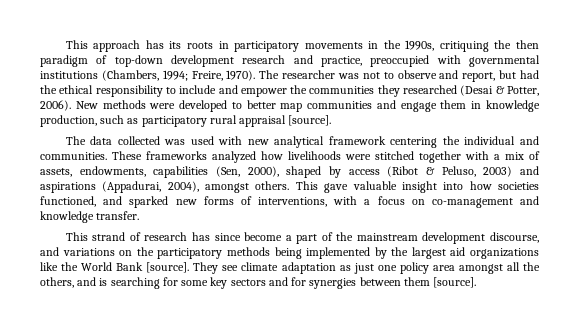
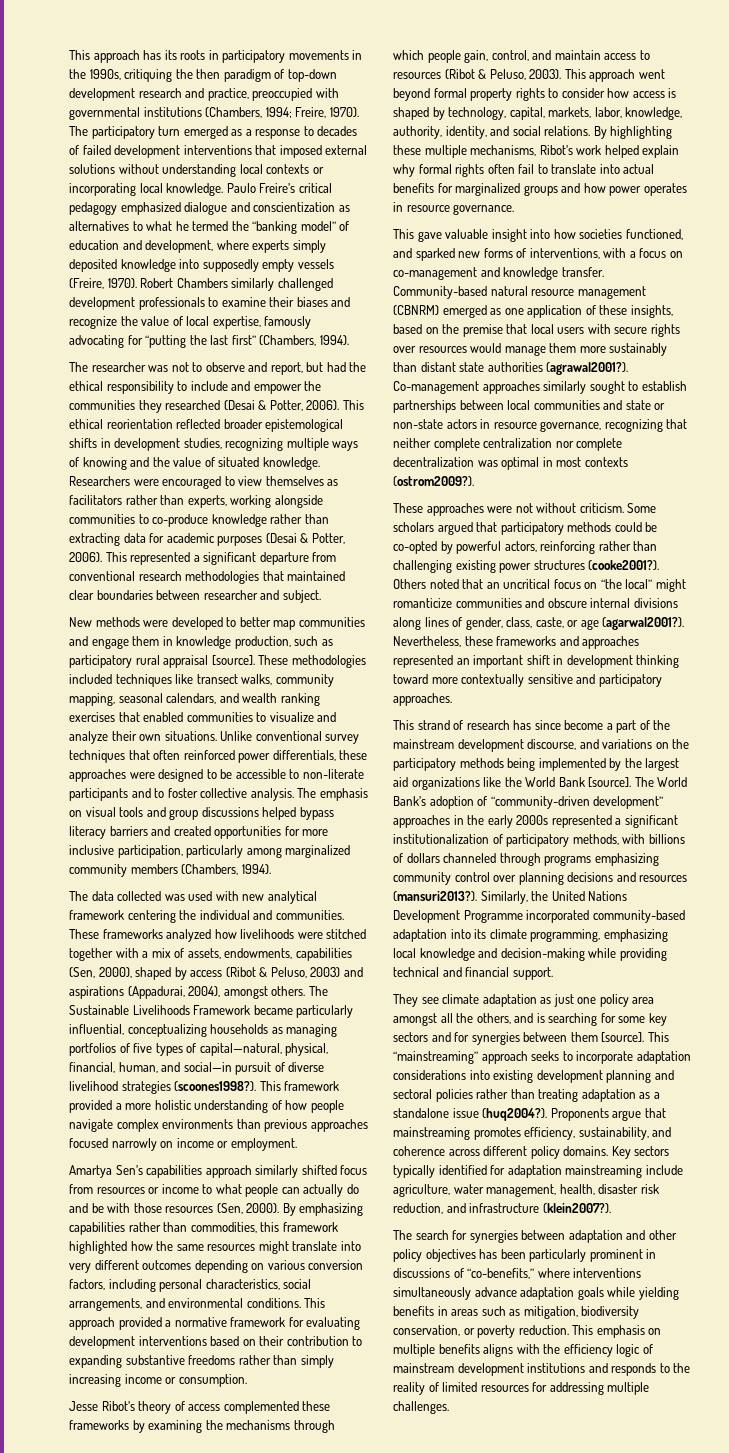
(280, 74) none -> [91,126,358,139] [69,145,368,158] [69,164,324,177] [69,183,332,196] [69,202,350,215] [69,221,350,234] [69,240,326,253] [69,259,334,272] [69,278,333,291] [69,297,351,310] [69,316,312,329] [69,335,349,348] [69,362,88,372] participatory turn emerged as a response to decades of failed development interventions that imposed external solutions without understanding local contexts or incorporating local knowledge. Paulo Freire’s critical pedagogy emphasized dialogue and conscientization as alternatives to what he termed the “banking model” of education and development, where experts simply deposited knowledge into supposedly empty vessels (Freire, 1970). Robert Chambers similarly challenged development professionals to examine their biases and recognize the value of local expertise, famously advocating for “putting the last first” (Chambers, 1994). // The
(71, 105) none -> [342,400,364,410] [69,419,344,432] [69,438,359,451] [69,457,320,470] [69,476,339,489] [69,495,323,508] [69,514,329,527] [69,533,345,546] [69,552,337,565] [69,571,346,584] [69,590,321,603] This ethical reorientation reflected broader epistemological shifts in development studies, recognizing multiple ways of knowing and the value of situated knowledge. Researchers were encouraged to view themselves as facilitators rather than experts, working alongside communities to co-produce knowledge rather than extracting data for academic purposes (Desai & Potter, 2006). This represented a significant departure from conventional research methodologies that maintained clear boundaries between researcher and subject. //
(332, 120) none -> [258,655,366,668] [69,674,334,687] [69,693,320,706] [69,712,337,722] [69,731,360,744] [69,750,368,763] [69,769,364,782] [69,788,368,801] [69,807,334,820] [69,826,329,839] [69,845,351,858] [69,864,271,877] These methodologies included techniques like transect walks, community mapping, seasonal calendars, and wealth ranking exercises that enabled communities to visualize and analyze their own situations. Unlike conventional survey techniques that often reinforced power differentials, these approaches were designed to be accessible to non-literate participants and to foster collective analysis. The emphasis on visual tools and group discussions helped bypass literacy barriers and created opportunities for more inclusive participation, particularly among marginalized community members (Chambers, 1994).
(290, 185) none -> [308,986,328,996] [69,1005,354,1018] [69,1024,338,1037] [69,1043,329,1056] [69,1062,325,1075] [69,1081,340,1094] [69,1100,344,1113] [69,1119,368,1132] [69,1138,297,1151] [69,1165,368,1178] [69,1184,359,1197] [69,1203,364,1216] [69,1222,338,1235] [69,1241,361,1254] [69,1260,364,1273] [69,1279,312,1292] [69,1298,326,1311] [69,1317,361,1330] [69,1336,363,1349] [69,1355,334,1368] [69,1374,247,1387] [69,1401,331,1414] [69,1420,335,1433] [393,50,650,63] [393,69,665,82] [393,88,677,101] [393,107,683,120] [393,126,673,139] [393,145,680,158] [393,164,655,177] [393,183,687,196] [393,202,515,215] The Sustainable Livelihoods Framework became particularly influential, conceptualizing households as managing portfolios of five types of capital—natural, physical, financial, human, and social—in pursuit of diverse livelihood strategies (scoones1998?). This framework provided a more holistic understanding of how people navigate complex environments than previous approaches focused narrowly on income or employment. // Amartya Sen’s capabilities approach similarly shifted focus from resources or income to what people can actually do and be with those resources (Sen, 2000). By emphasizing capabilities rather than commodities, this framework highlighted how the same resources might translate into very different outcomes depending on various conversion factors, including personal characteristics, social arrangements, and environmental conditions. This approach provided a normative framework for evaluating development interventions based on their contribution to expanding substantive freedoms rather than simply increasing income or consumption. // Jesse Ribot’s theory of access complemented these frameworks by examining the mechanisms through which people gain, control, and maintain access to resources (Ribot & Peluso, 2003). This approach went beyond formal property rights to consider how access is shaped by technology, capital, markets, labor, knowledge, authority, identity, and social relations. By highlighting these multiple mechanisms, Ribot’s work helped explain why formal rights often fail to translate into actual benefits for marginalized groups and how power operates in resource governance. //
(140, 215) none -> [393,286,646,299] [393,305,673,318] [393,324,680,337] [393,343,668,356] [393,362,629,375] [393,381,687,394] [393,400,666,413] [393,419,688,432] [393,438,623,451] [393,457,628,470] [393,476,474,486] [393,503,657,516] [393,522,658,535] [393,541,658,554] [393,560,660,573] [393,579,686,592] [393,598,678,608] [393,617,685,630] [393,636,640,649] [393,655,680,668] [393,674,662,687] [393,693,452,706] Community-based natural resource management (CBNRM) emerged as one application of these insights, based on the premise that local users with secure rights over resources would manage them more sustainably than distant state authorities (agrawal2001?). Co-management approaches similarly sought to establish partnerships between local communities and state or non-state actors in resource governance, recognizing that neither complete centralization nor complete decentralization was optimal in most contexts (ostrom2009?). // These approaches were not without criticism. Some scholars argued that participatory methods could be co-opted by powerful actors, reinforcing rather than challenging existing power structures (cooke2001?). Others noted that an uncritical focus on “the local” might romanticize communities and obscure internal divisions along lines of gender, class, caste, or age (agarwal2001?). Nevertheless, these frameworks and approaches represented an important shift in development thinking toward more contextually sensitive and participatory approaches.
(190, 267) none -> [634,777,688,787] [393,796,664,809] [393,815,678,828] [393,834,685,847] [393,853,659,866] [393,872,688,885] [393,891,628,904] [393,910,685,923] [393,929,668,942] [393,948,667,961] [393,967,553,980] The World Bank’s adoption of “community-driven development” approaches in the early 2000s represented a significant institutionalization of participatory methods, with billions of dollars channeled through programs emphasizing community control over planning decisions and resources (mansuri2013?). Similarly, the United Nations Development Programme incorporated community-based adaptation into its climate programming, emphasizing local knowledge and decision-making while providing technical and financial support. //
(477, 282) none -> [647,1032,669,1042] [393,1051,691,1064] [393,1070,674,1083] [393,1089,660,1102] [393,1108,666,1121] [393,1127,672,1140] [393,1146,670,1159] [393,1165,683,1178] [393,1184,659,1197] [393,1203,611,1214] [393,1230,677,1243] [393,1249,657,1262] [393,1268,642,1279] [393,1287,679,1300] [393,1306,640,1319] [393,1325,662,1338] [393,1344,653,1357] [393,1363,691,1376] [393,1382,650,1395] [393,1401,449,1414] This “mainstreaming” approach seeks to incorporate adaptation considerations into existing development planning and sectoral policies rather than treating adaptation as a standalone issue (huq2004?). Proponents argue that mainstreaming promotes efficiency, sustainability, and coherence across different policy domains. Key sectors typically identified for adaptation mainstreaming include agriculture, water management, health, disaster risk reduction, and infrastructure (klein2007?). // The search for synergies between adaptation and other policy objectives has been particularly prominent in discussions of “co-benefits,” where interventions simultaneously advance adaptation goals while yielding benefits in areas such as mitigation, biodiversity conservation, or poverty reduction. This emphasis on multiple benefits aligns with the efficiency logic of mainstream development institutions and responds to the reality of limited resources for addressing multiple challenges.

